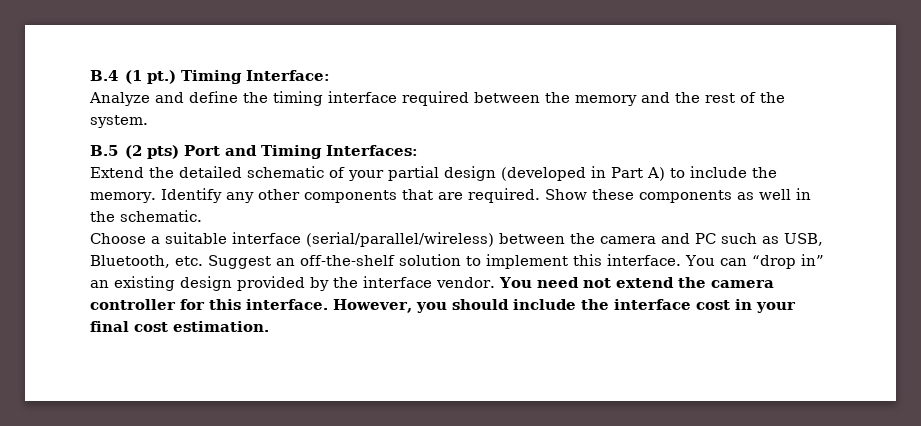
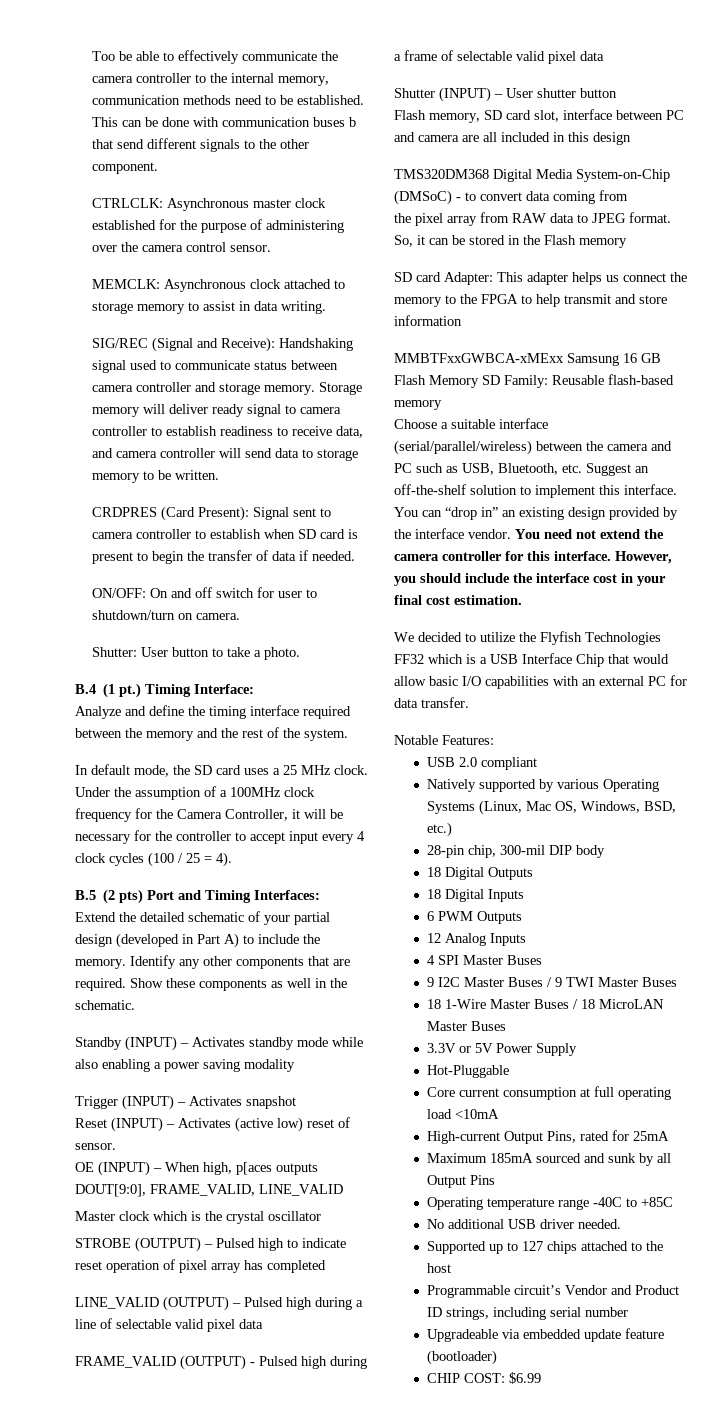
(90, 75) none -> [91,50,338,64] [91,73,329,86] [91,95,364,105] [91,117,356,127] [91,138,309,152] [91,162,158,174] [91,198,326,211] [91,219,344,233] [91,242,271,252] [91,279,345,292] [91,301,326,314] [91,337,353,352] [91,360,338,373] [91,382,362,395] [91,404,341,417] [91,426,363,438] [91,448,358,461] [91,470,219,483] [91,506,331,521] [91,529,358,539] [91,550,355,564] [91,587,317,598] [91,610,240,620] [91,647,300,660] Too be able to effectively communicate the camera controller to the internal memory, communication methods need to be established. This can be done with communication buses b that send different signals to the other component. // CTRLCLK: Asynchronous master clock established for the purpose of administering over the camera control sensor. // MEMCLK: Asynchronous clock attached to storage memory to assist in data writing. // SIG/REC (Signal and Receive): Handshaking signal used to communicate status between camera controller and storage memory. Storage memory will deliver ready signal to camera controller to establish readiness to receive data, and camera controller will send data to storage memory to be written. // CRDPRES (Card Present): Signal sent to camera controller to establish when SD card is present to begin the transfer of data if needed. // ON/OFF: On and off switch for user to shutdown/turn on camera. // Shutter: User button to take a photo. //
(148, 121) none -> [75,764,368,777] [75,786,315,800] [75,808,343,822] [75,830,365,844] [75,852,232,867] // In default mode, the SD card uses a 25 MHz clock. Under the assumption of a 100MHz clock frequency for the Camera Controller, it will be necessary for the controller to accept input every 4 clock cycles (100 / 25 = 4).
(202, 216) none -> [75,1036,363,1051] [75,1059,295,1072] [75,1095,296,1110] [75,1117,350,1132] [75,1143,116,1150] [75,1161,318,1176] [75,1184,343,1197] [75,1211,321,1224] [75,1237,346,1252] [75,1259,326,1273] [75,1296,363,1311] [75,1318,263,1332] [75,1355,367,1370] [394,50,604,64] [394,87,617,102] [394,109,684,123] [394,132,631,145] [394,169,670,182] [394,190,628,205] [394,212,671,226] [394,235,627,248] [394,272,687,285] [394,294,667,307] [394,315,462,326] [394,353,661,366] [394,374,674,388] [394,400,442,410] // Standby (INPUT) – Activates standby mode while also enabling a power saving modality // Trigger (INPUT) – Activates snapshot // Reset (INPUT) – Activates (active low) reset of sensor. // OE (INPUT) – When high, p[aces outputs DOUT[9:0], FRAME_VALID, LINE_VALID // Master clock which is the crystal oscillator // STROBE (OUTPUT) – Pulsed high to indicate reset operation of pixel array has completed // LINE_VALID (OUTPUT) – Pulsed high during a line of selectable valid pixel data // FRAME_VALID (OUTPUT) - Pulsed high during a frame of selectable valid pixel data // Shutter (INPUT) – User shutter button // Flash memory, SD card slot, interface between PC and camera are all included in this design // TMS320DM368 Digital Media System-on-Chip (DMSoC) - to convert data coming from // the pixel array from RAW data to JPEG format. So, it can be stored in the Flash memory // SD card Adapter: This adapter helps us connect the memory to the FPGA to help transmit and store information // MMBTFxxGWBCA-xMExx Samsung 16 GB Flash Memory SD Family: Reusable flash-based memory
(269, 326) none -> [394,631,661,645] [394,653,669,667] [394,675,687,689] [394,697,469,708] [394,735,494,745] [426,757,537,770] [426,779,659,792] [426,800,676,815] [426,822,452,837] [426,845,605,858] [426,867,533,880] [426,889,524,902] [426,911,522,924] [426,933,526,946] [426,955,542,965] [426,977,677,987] [426,999,664,1009] [426,1021,506,1031] [426,1043,577,1056] [426,1065,509,1078] [426,1086,671,1100] [426,1109,499,1119] [426,1130,669,1144] [426,1153,671,1166] [426,1175,495,1188] [426,1197,673,1210] [426,1219,621,1229] [426,1241,663,1254] [426,1263,451,1273] [426,1285,679,1298] [426,1307,628,1320] [426,1328,664,1342] [426,1350,497,1365] [426,1372,541,1384] // We decided to utilize the Flyfish Technologies FF32 which is a USB Interface Chip that would allow basic I/O capabilities with an external PC for data transfer. // Notable Features: // USB 2.0 compliant // Natively supported by various Operating Systems (Linux, Mac OS, Windows, BSD, etc.) // 28-pin chip, 300-mil DIP body // 18 Digital Outputs // 18 Digital Inputs // 6 PWM Outputs // 12 Analog Inputs // 4 SPI Master Buses // 9 I2C Master Buses / 9 TWI Master Buses // 18 1-Wire Master Buses / 18 MicroLAN Master Buses // 3.3V or 5V Power Supply // Hot-Pluggable // Core current consumption at full operating load <10mA // High-current Output Pins, rated for 25mA // Maximum 185mA sourced and sunk by all Output Pins // Operating temperature range -40C to +85C // No additional USB driver needed. // Supported up to 127 chips attached to the host // Programmable circuit’s Vendor and Product ID strings, including serial number // Upgradeable via embedded update feature (bootloader) // CHIP COST: $6.99

